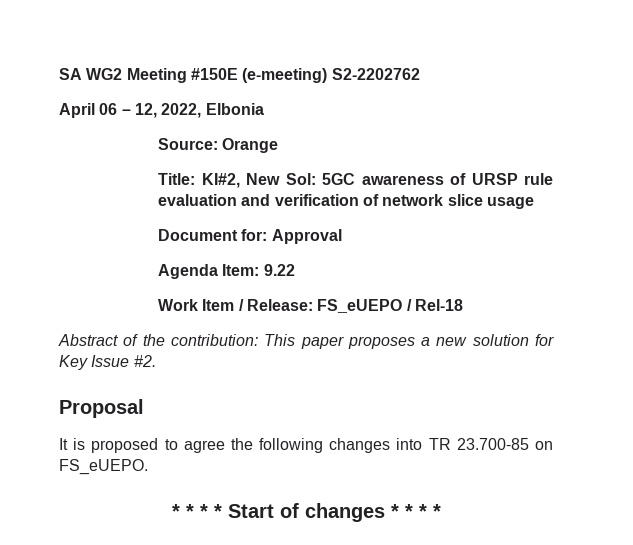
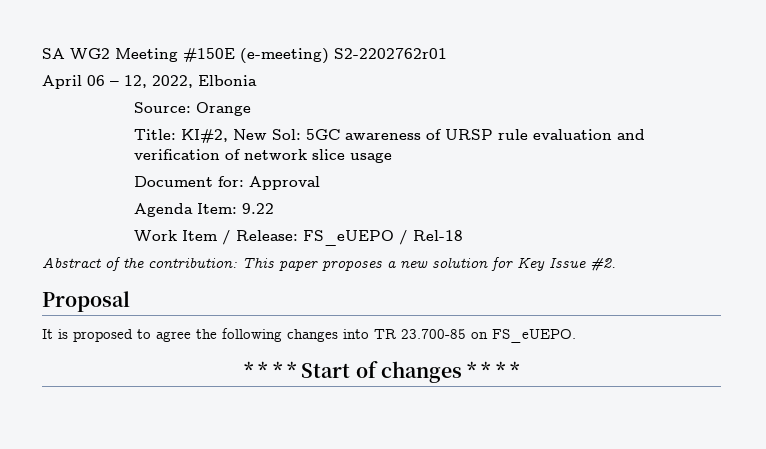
[331,68,420,80] S2-2202762 -> [334,48,447,59] S2-2202762r01

